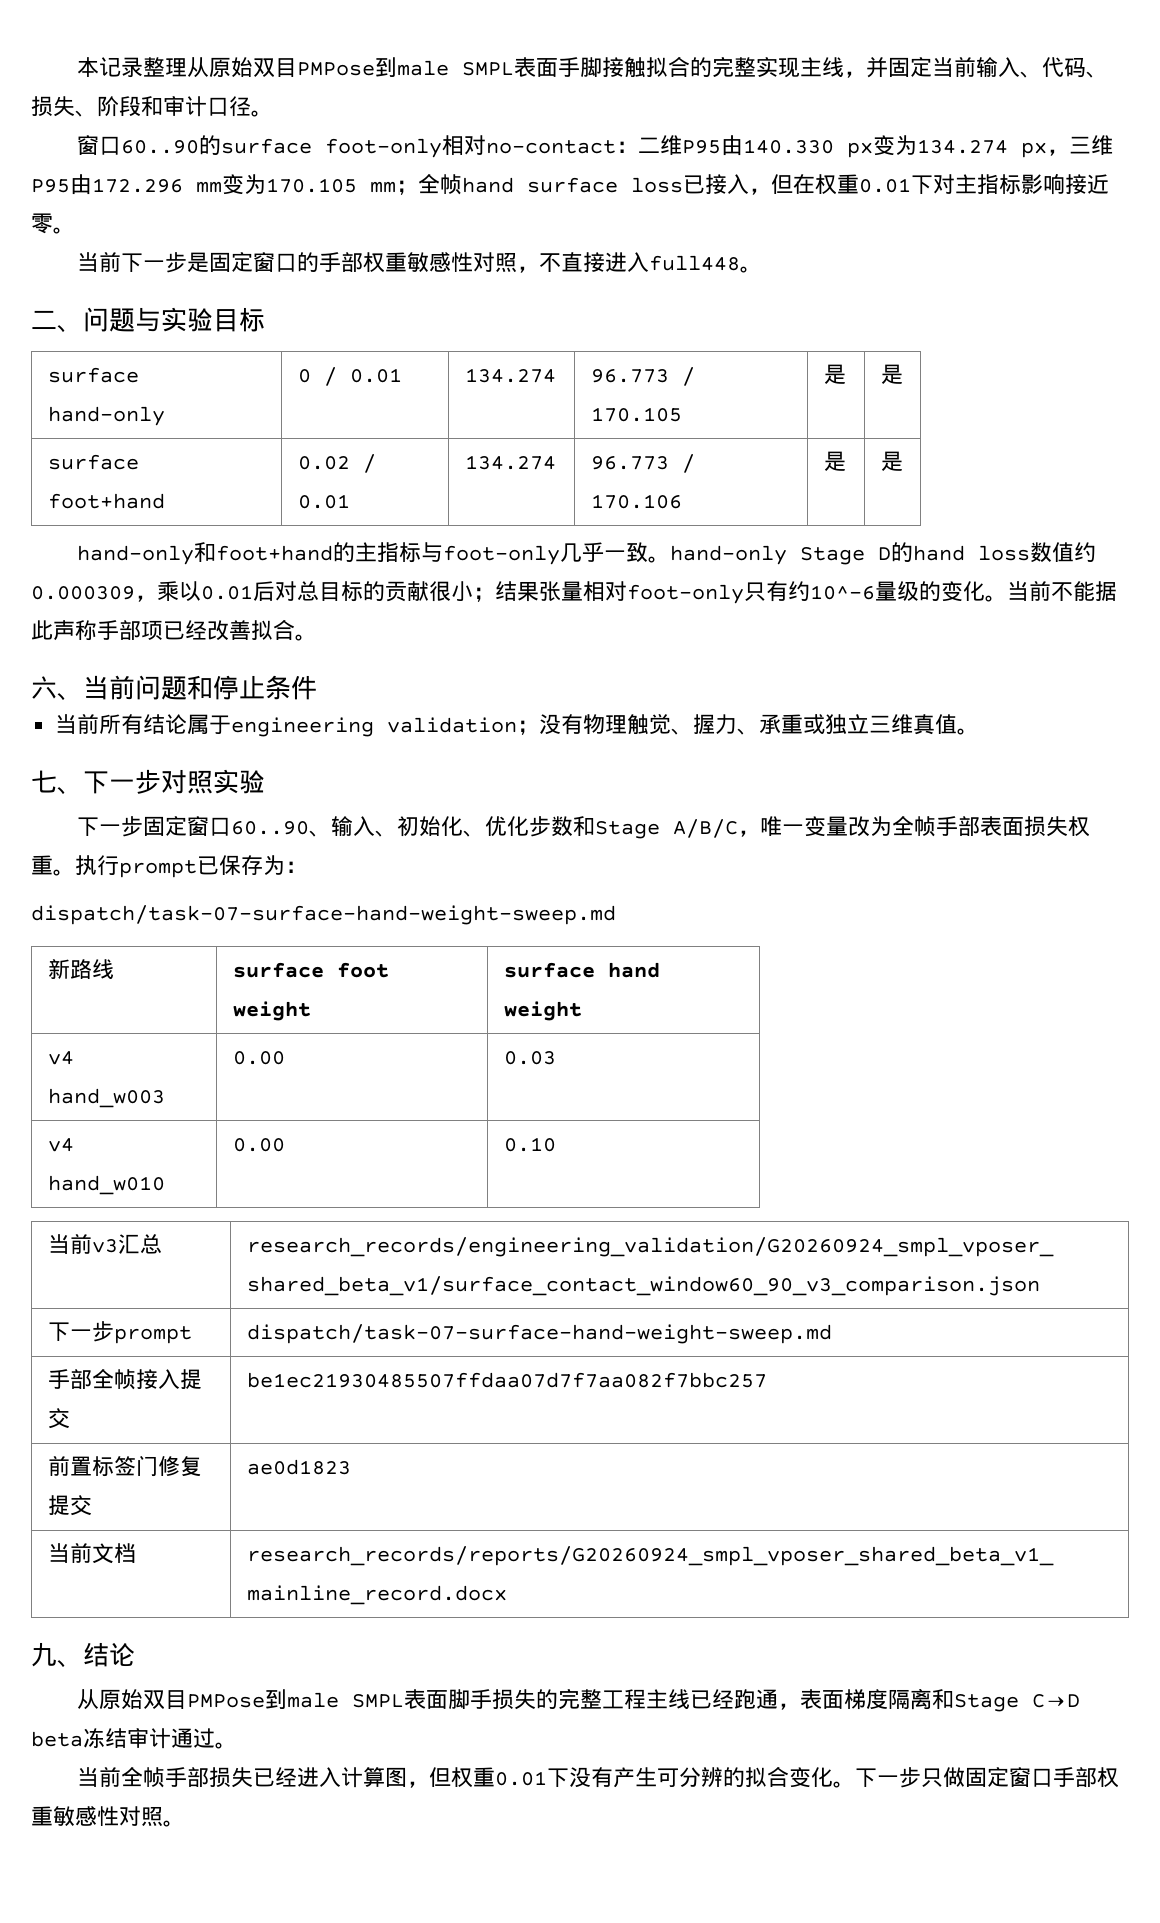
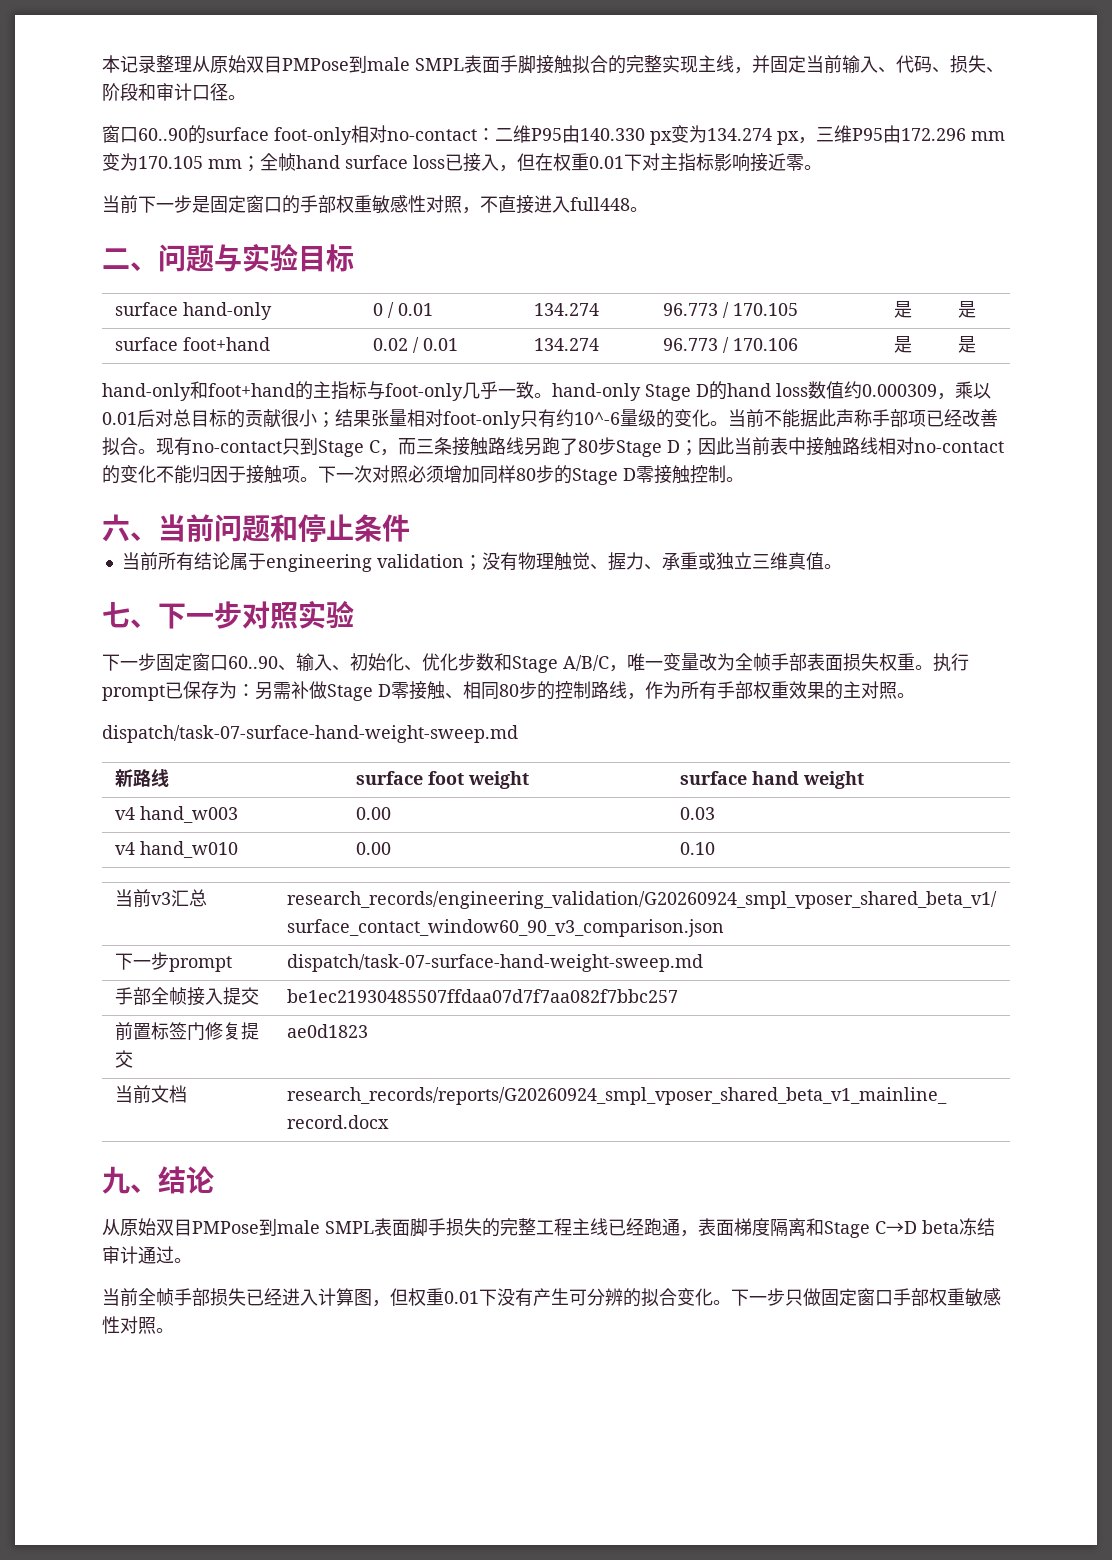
(317, 637) none -> [156,437,1004,457] [102,465,744,485] 现有no-contact只到Stage C，而三条接触路线另跑了80步Stage D；因此当前表中接触路线相对no-contact的变化不能归因于接触项。下一次对照必须增加同样80步的Stage D零接触控制。
(307, 867) none -> [255,681,915,701] 另需补做Stage D零接触、相同80步的控制路线，作为所有手部权重效果的主对照。

